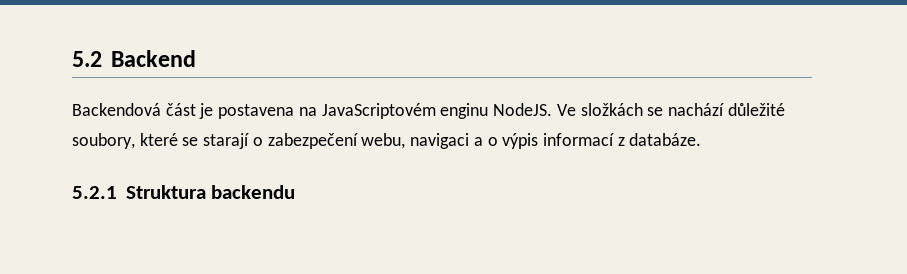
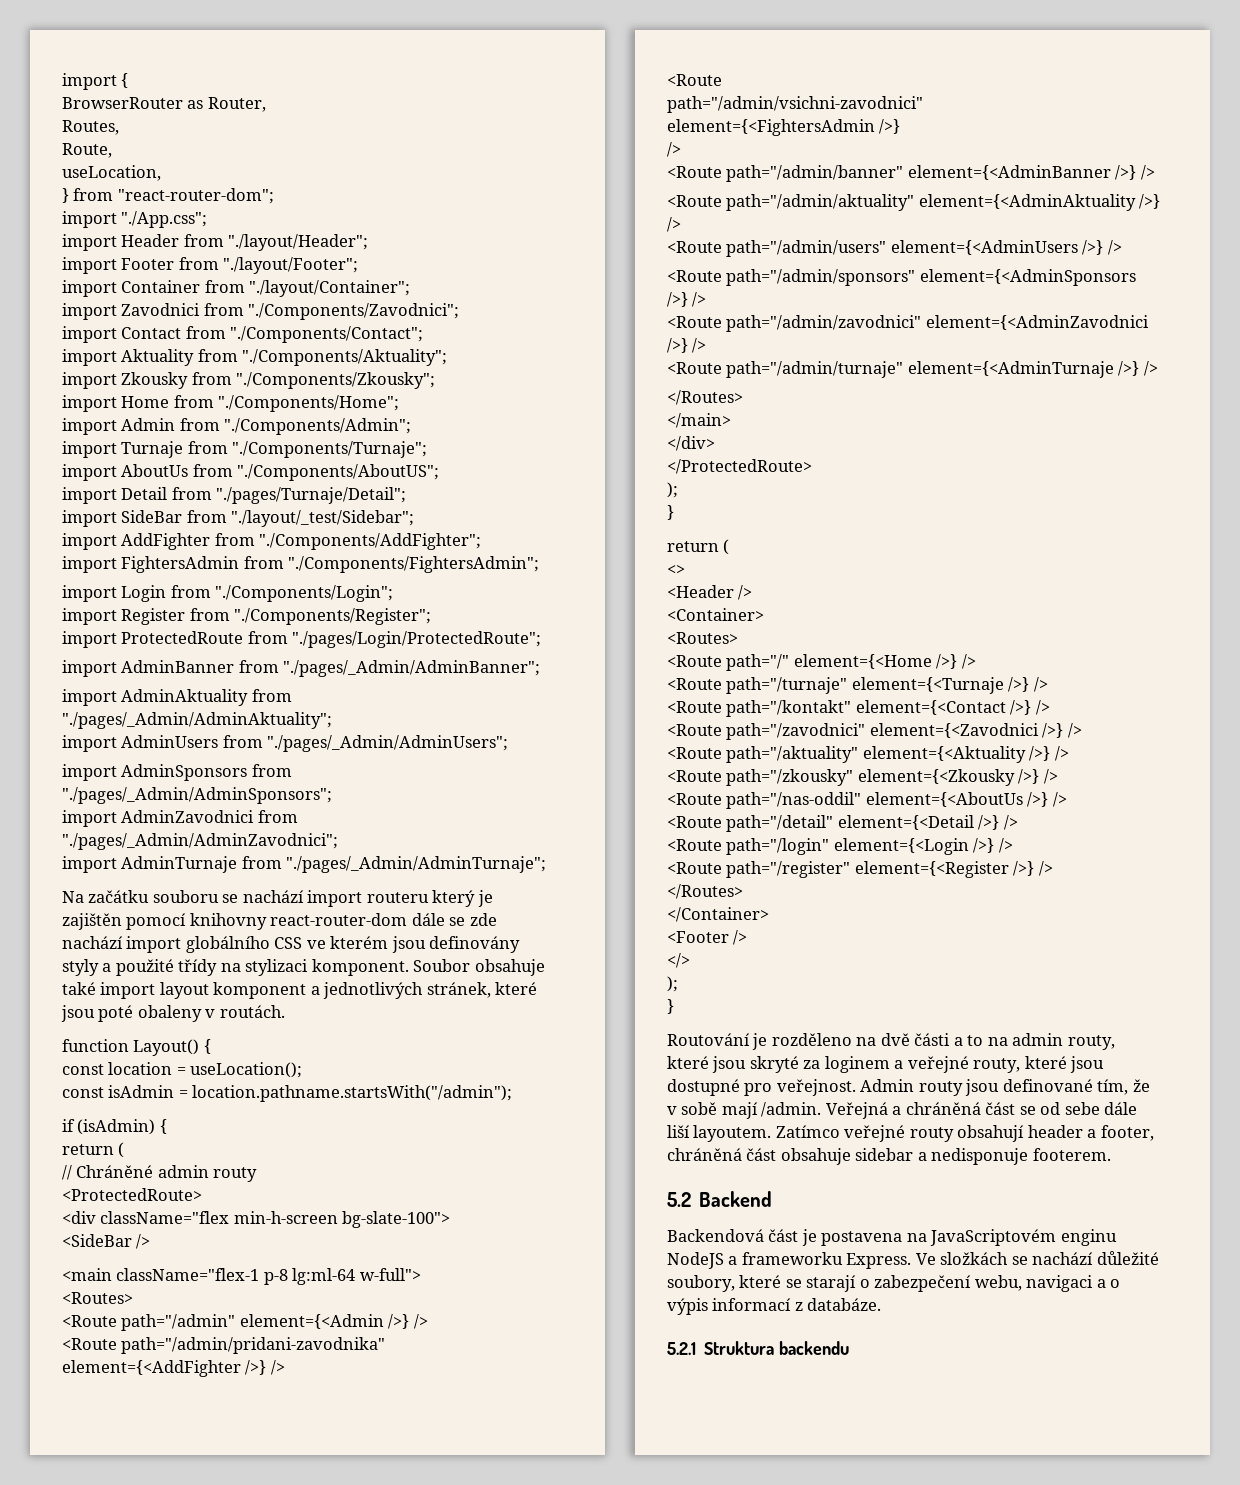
(72, 59) none -> [62,73,129,90] [62,97,266,112] [62,120,119,135] [62,143,112,158] [62,165,161,181] [62,188,274,204] [62,211,208,228] [62,234,369,251] [62,257,359,274] [62,280,411,297] [62,303,460,320] [62,326,424,343] [62,349,448,366] [62,372,436,389] [62,395,400,412] [62,418,412,435] [62,441,428,458] [62,464,440,481] [62,487,407,504] [62,510,415,527] [62,533,482,550] [62,556,540,573] [62,585,394,602] [62,608,432,625] [62,631,542,648] [62,660,541,677] [62,689,292,706] [62,712,332,729] [62,735,509,752] [62,764,292,781] [62,787,332,804] [62,810,298,827] [62,833,338,850] [62,856,547,873] [62,890,493,907] [62,913,497,930] [62,936,521,953] [62,959,545,976] [62,982,538,999] [61,1005,285,1022] [62,1039,211,1056] [62,1062,303,1078] [62,1085,513,1102] [62,1119,167,1135] [62,1142,125,1158] [62,1165,258,1182] [62,1188,202,1201] [62,1211,451,1228] [62,1234,151,1249] [62,1268,421,1285] [62,1292,133,1304] [62,1314,428,1331] [62,1337,386,1354] [62,1360,285,1377] [667,74,722,86] [667,96,923,113] [667,119,901,136] [667,142,681,157] [667,165,1155,182] [667,194,1161,211] [667,217,681,232] [667,240,1122,257] [667,269,1136,286] [667,292,707,307] [667,315,1149,332] [667,338,707,353] [667,361,1158,378] [667,390,743,405] [667,413,731,428] [667,436,715,451] [667,459,812,474] [667,482,678,498] [667,505,674,520] [667,539,730,555] [667,565,685,575] [667,585,753,600] [667,608,764,621] [667,632,738,644] [667,654,976,671] [667,677,1048,694] [667,700,1050,717] [667,723,1082,740] [667,746,1069,763] [667,769,1058,786] [667,792,1067,809] [667,815,1018,832] [667,838,1013,855] [667,861,1053,878] [667,884,743,899] [667,907,769,922] [667,930,748,945] [667,953,690,968] [667,976,678,992] [667,999,674,1014] [667,1033,1115,1050] [667,1056,1105,1073] [667,1079,1150,1096] [667,1102,1138,1119] [667,1125,1154,1142] [667,1148,1111,1165] import { // BrowserRouter as Router, // Routes, // Route, // useLocation, // } from "react-router-dom"; // import "./App.css"; // import Header from "./layout/Header"; // import Footer from "./layout/Footer"; // import Container from "./layout/Container"; // import Zavodnici from "./Components/Zavodnici"; // import Contact from "./Components/Contact"; // import Aktuality from "./Components/Aktuality"; // import Zkousky from "./Components/Zkousky"; // import Home from "./Components/Home"; // import Admin from "./Components/Admin"; // import Turnaje from "./Components/Turnaje"; // import AboutUs from "./Components/AboutUS"; // import Detail from "./pages/Turnaje/Detail"; // import SideBar from "./layout/_test/Sidebar"; // import AddFighter from "./Components/AddFighter"; // import FightersAdmin from "./Components/FightersAdmin"; // import Login from "./Components/Login"; // import Register from "./Components/Register"; // import ProtectedRoute from "./pages/Login/ProtectedRoute"; // import AdminBanner from "./pages/_Admin/AdminBanner"; // import AdminAktuality from "./pages/_Admin/AdminAktuality"; // import AdminUsers from "./pages/_Admin/AdminUsers"; // import AdminSponsors from "./pages/_Admin/AdminSponsors"; // import AdminZavodnici from "./pages/_Admin/AdminZavodnici"; // import AdminTurnaje from "./pages/_Admin/AdminTurnaje"; // Na začátku souboru se nachází import routeru který je zajištěn pomocí knihovny react-router-dom dále se zde nachází import globálního CSS ve kterém jsou definovány styly a použité třídy na stylizaci komponent. Soubor obsahuje také import layout komponent a jednotlivých stránek, které jsou poté obaleny v routách. // function Layout() { // const location = useLocation(); // const isAdmin = location.pathname.startsWith("/admin"); // if (isAdmin) { // return ( // // Chráněné admin routy // <ProtectedRoute> // <div className="flex min-h-screen bg-slate-100"> // <SideBar /> // <main className="flex-1 p-8 lg:ml-64 w-full"> // <Routes> // <Route path="/admin" element={<Admin />} /> // <Route path="/admin/pridani-zavodnika" element={<AddFighter />} /> // <Route // path="/admin/vsichni-zavodnici" // element={<FightersAdmin />} // /> // <Route path="/admin/banner" element={<AdminBanner />} /> // <Route path="/admin/aktuality" element={<AdminAktuality />} /> // <Route path="/admin/users" element={<AdminUsers />} /> // <Route path="/admin/sponsors" element={<AdminSponsors />} /> // <Route path="/admin/zavodnici" element={<AdminZavodnici />} /> // <Route path="/admin/turnaje" element={<AdminTurnaje />} /> // </Routes> // </main> // </div> // </ProtectedRoute> // ); // } // return ( // <> // <Header /> // <Container> // <Routes> // <Route path="/" element={<Home />} /> // <Route path="/turnaje" element={<Turnaje />} /> // <Route path="/kontakt" element={<Contact />} /> // <Route path="/zavodnici" element={<Zavodnici />} /> // <Route path="/aktuality" element={<Aktuality />} /> // <Route path="/zkousky" element={<Zkousky />} /> // <Route path="/nas-oddil" element={<AboutUs />} /> // <Route path="/detail" element={<Detail />} /> // <Route path="/login" element={<Login />} /> // <Route path="/register" element={<Register />} /> // </Routes> // </Container> // <Footer /> // </> // ); // } // Routování je rozděleno na dvě části a to na admin routy, které jsou skryté za loginem a veřejné routy, které jsou dostupné pro veřejnost. Admin routy jsou definované tím, že v sobě mají /admin. Veřejná a chráněná část se od sebe dále liší layoutem. Zatímco veřejné routy obsahují header a footer, chráněná část obsahuje sidebar a nedisponuje footerem. //
[493,103,553,116] NodeJS. -> [667,1252,912,1269] NodeJS a frameworku Express.

